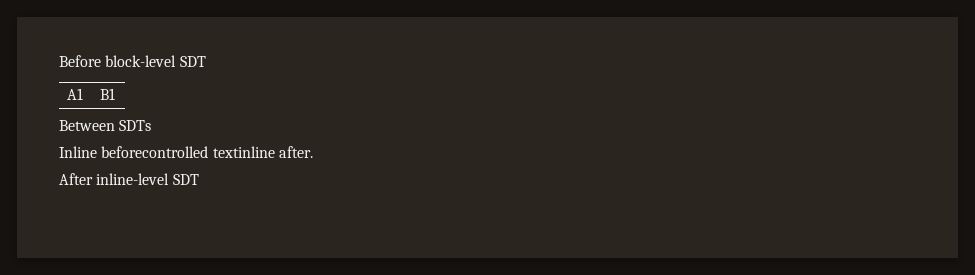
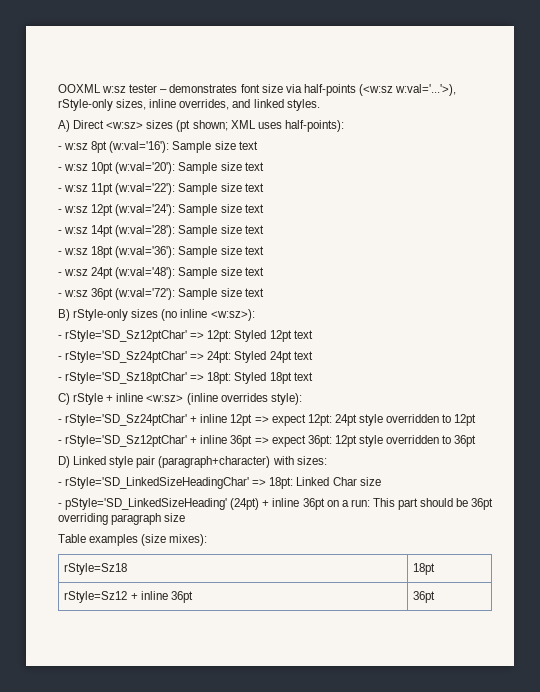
[59,55,206,67] [67,88,84,100] [100,88,116,100] [59,120,152,131] [59,146,313,158] [59,173,199,185] Before block-level SDT // A1 | B1 // Between SDTs // Inline beforecontrolled textinline after. // After inline-level SDT -> [58,84,457,96] [58,99,320,111] [58,120,344,132] [58,141,258,153] [58,162,264,174] [58,183,264,195] [58,204,264,216] [58,225,264,237] [58,246,264,258] [58,267,264,279] [58,288,264,300] [58,309,255,321] [58,330,313,342] [58,351,313,363] [58,372,313,384] [58,393,302,405] [58,414,477,426] [58,435,477,447] [58,456,327,468] [58,477,381,489] [58,498,494,510] [58,513,186,525] [58,534,208,546] [64,563,128,575] [413,563,436,575] [64,591,193,603] [413,591,436,603] OOXML w:sz tester – demonstrates font size via half-points (<w:sz w:val='...'>), rStyle-only sizes, inline overrides, and linked styles. // A) Direct <w:sz> sizes (pt shown; XML uses half-points): // - w:sz 8pt (w:val='16'): Sample size text // - w:sz 10pt (w:val='20'): Sample size text // - w:sz 11pt (w:val='22'): Sample size text // - w:sz 12pt (w:val='24'): Sample size text // - w:sz 14pt (w:val='28'): Sample size text // - w:sz 18pt (w:val='36'): Sample size text // - w:sz 24pt (w:val='48'): Sample size text // - w:sz 36pt (w:val='72'): Sample size text // B) rStyle-only sizes (no inline <w:sz>): // - rStyle='SD_Sz12ptChar' => 12pt: Styled 12pt text // - rStyle='SD_Sz24ptChar' => 24pt: Styled 24pt text // - rStyle='SD_Sz18ptChar' => 18pt: Styled 18pt text // C) rStyle + inline <w:sz> (inline overrides style): // - rStyle='SD_Sz24ptChar' + inline 12pt => expect 12pt: 24pt style overridden to 12pt // - rStyle='SD_Sz12ptChar' + inline 36pt => expect 36pt: 12pt style overridden to 36pt // D) Linked style pair (paragraph+character) with sizes: // - rStyle='SD_LinkedSizeHeadingChar' => 18pt: Linked Char size // - pStyle='SD_LinkedSizeHeading' (24pt) + inline 36pt on a run: This part should be 36pt overriding paragraph size // Table examples (size mixes): // rStyle=Sz18 | 18pt // rStyle=Sz12 + inline 36pt | 36pt

